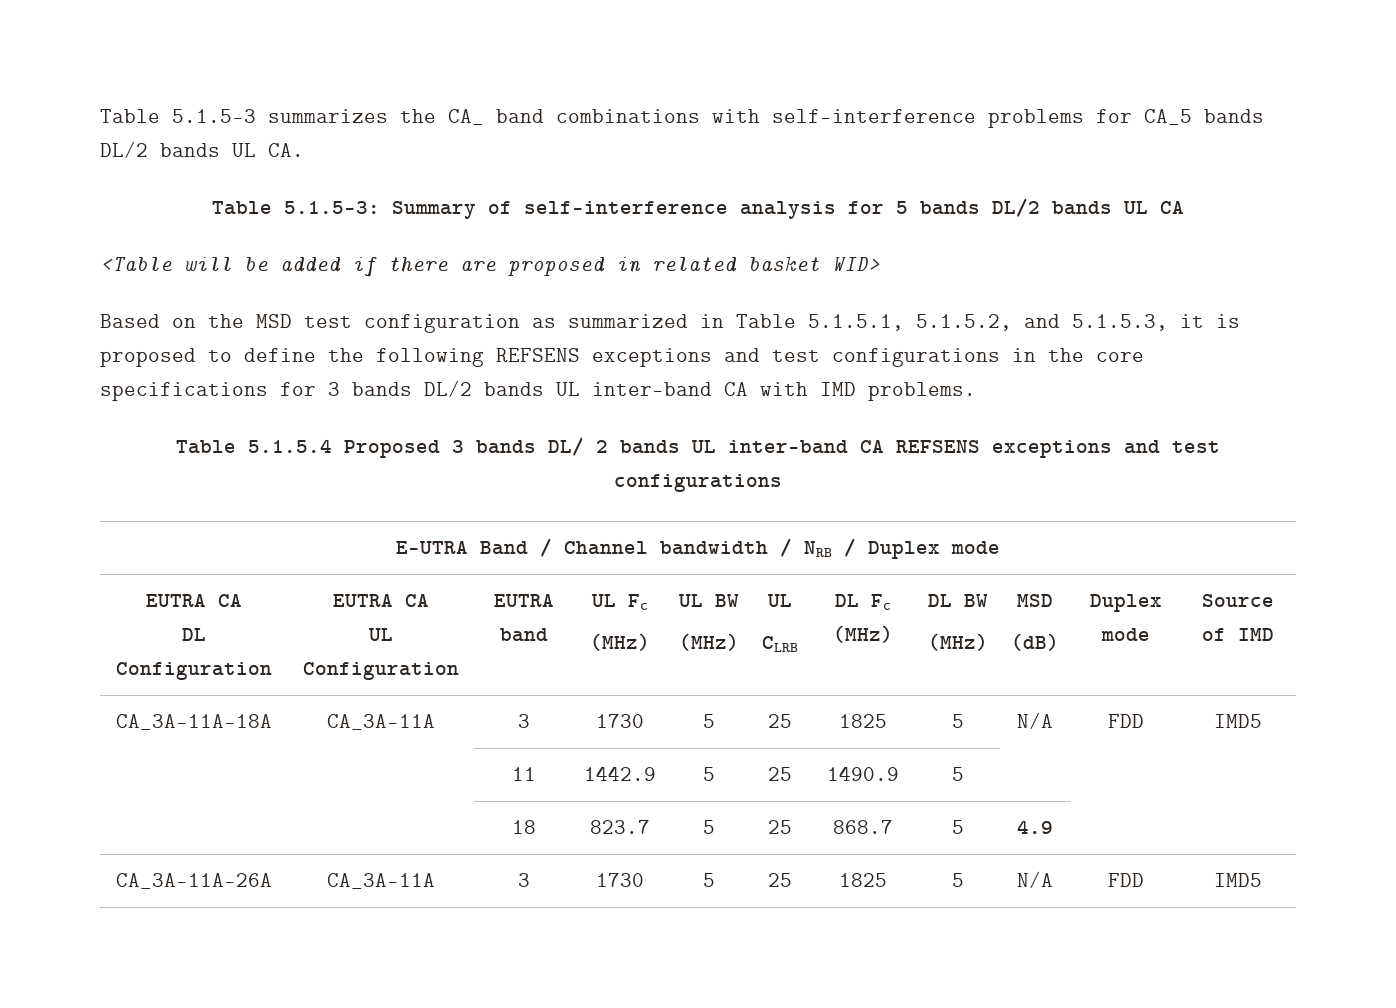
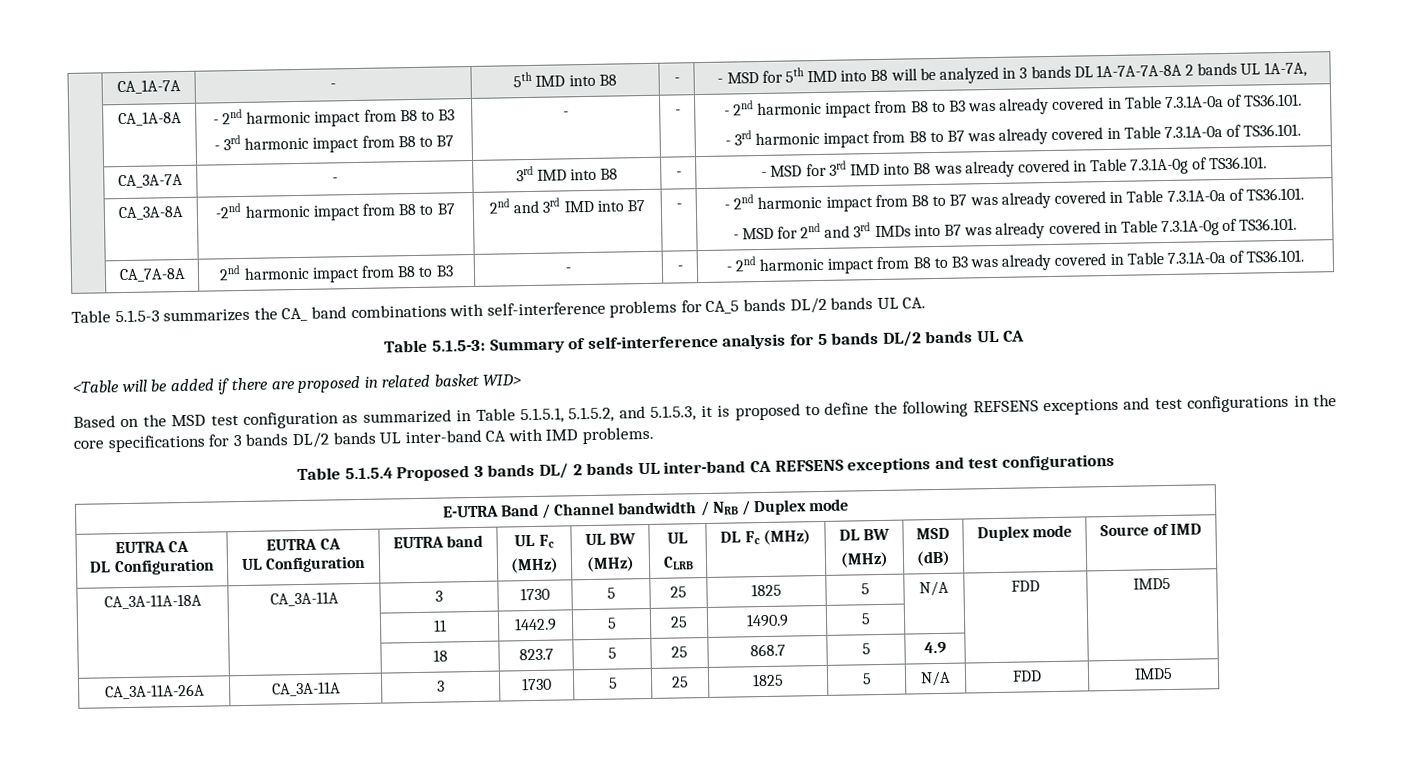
(100, 116) none -> [116,79,181,95] [330,83,336,89] [513,71,617,88] [673,77,680,83] [717,61,1307,84] [117,111,182,127] [212,108,456,127] [213,134,455,153] [563,111,569,117] [674,109,681,115] [723,93,1303,118] [724,123,1302,148] [118,173,183,189] [332,177,338,183] [515,165,619,182] [675,171,682,177] [761,156,1267,178] [118,205,184,221] [215,202,455,221] [489,197,645,214] [675,203,682,209] [724,187,1304,212] [732,217,1298,240] [118,267,186,283] [219,264,454,283] [565,267,571,273] [676,265,683,271] [725,249,1305,274] | CA_1A-7A | - | 5th IMD into B8 | - | - MSD for 5th IMD into B8 will be analyzed in 3 bands DL 1A-7A-7A-8A 2 bands UL 1A-7A, // | CA_1A-8A | - 2nd harmonic impact from B8 to B3 // - 3rd harmonic impact from B8 to B7 | - | - | - 2nd harmonic impact from B8 to B3 was already covered in Table 7.3.1A-0a of TS36.101. // - 3rd harmonic impact from B8 to B7 was already covered in Table 7.3.1A-0a of TS36.101. // | CA_3A-7A | - | 3rd IMD into B8 | - | - MSD for 3rd IMD into B8 was already covered in Table 7.3.1A-0g of TS36.101. // | CA_3A-8A | -2nd harmonic impact from B8 to B7 | 2nd and 3rd IMD into B7 | - | - 2nd harmonic impact from B8 to B7 was already covered in Table 7.3.1A-0a of TS36.101. // - MSD for 2nd and 3rd IMDs into B7 was already covered in Table 7.3.1A-0g of TS36.101. // | CA_7A-8A | 2nd harmonic impact from B8 to B3 | - | - | - 2nd harmonic impact from B8 to B3 was already covered in Table 7.3.1A-0a of TS36.101. //

